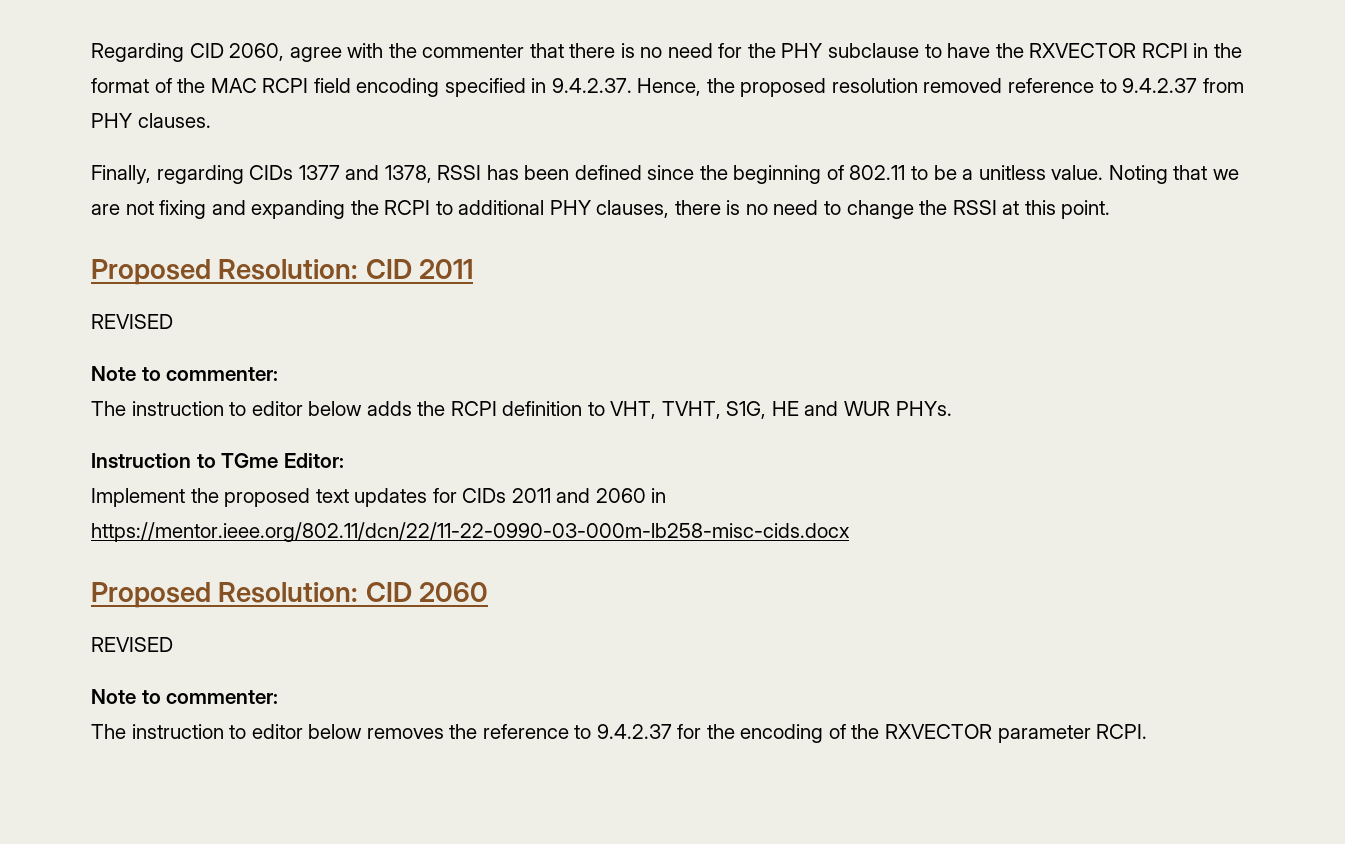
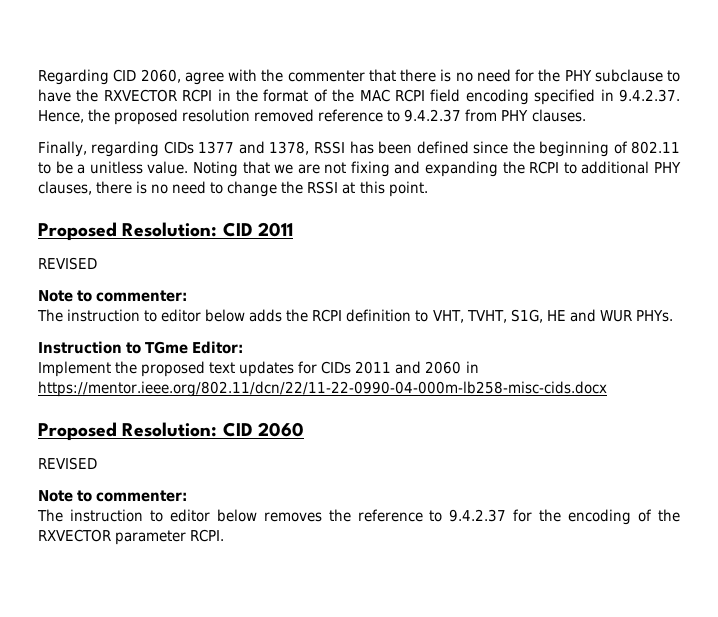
[91,522,850,542] https://mentor.ieee.org/802.11/dcn/22/11-22-0990-03-000m-lb258-misc-cids.docx -> [38,381,607,397] https://mentor.ieee.org/802.11/dcn/22/11-22-0990-04-000m-lb258-misc-cids.docx

